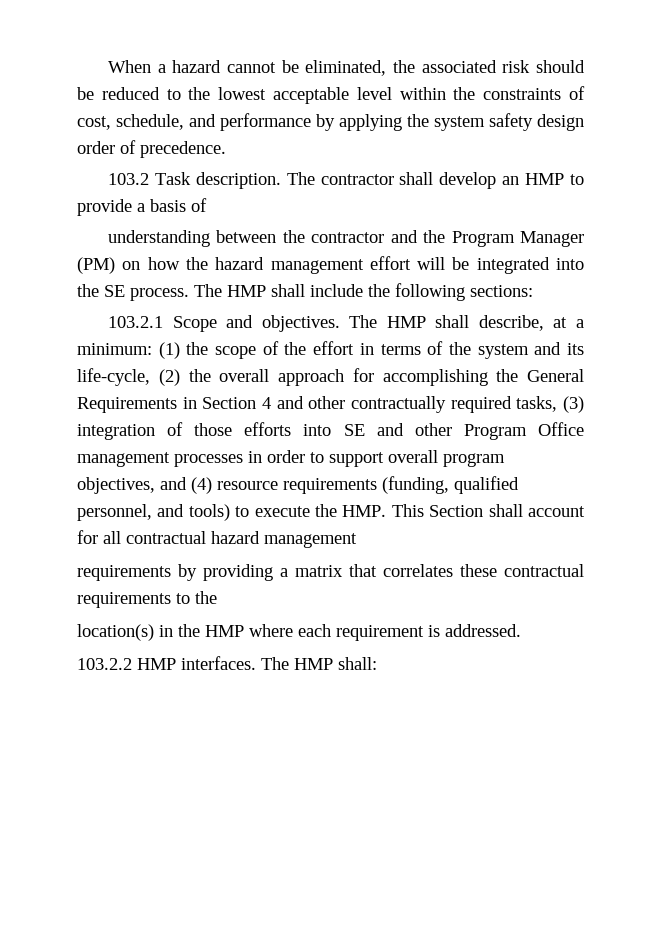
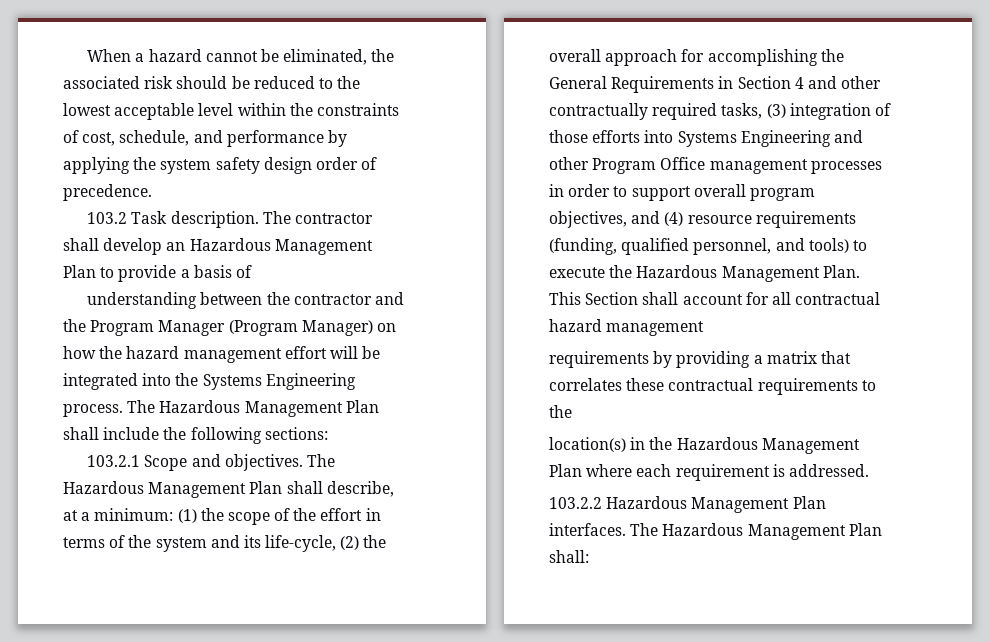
[525,173,565,185] HMP -> [189,238,373,255] [63,265,96,278] Hazardous Management Plan
[77,257,115,274] (PM) -> [228,320,373,336] (Program Manager)
[104,284,266,301] SE process. The HMP -> [202,373,356,390] [63,400,379,417] Systems Engineering process. The Hazardous Management Plan
[386,316,426,328] HMP -> [63,481,283,498] Hazardous Management Plan
[343,424,365,436] SE -> [677,130,831,147] Systems Engineering
[342,505,387,517] HMP. -> [636,265,860,282] Hazardous Management Plan.
[205,625,244,637] HMP -> [676,437,860,454] [549,464,582,477] Hazardous Management Plan
[137,656,333,670] HMP interfaces. The HMP -> [606,496,826,513] [549,523,882,540] Hazardous Management Plan interfaces. The Hazardous Management Plan

